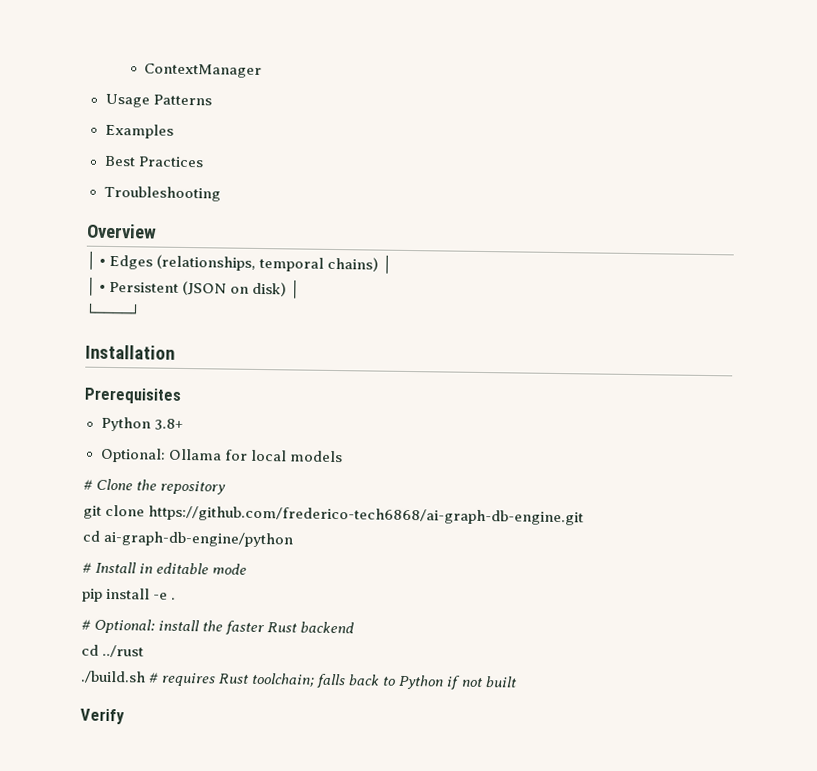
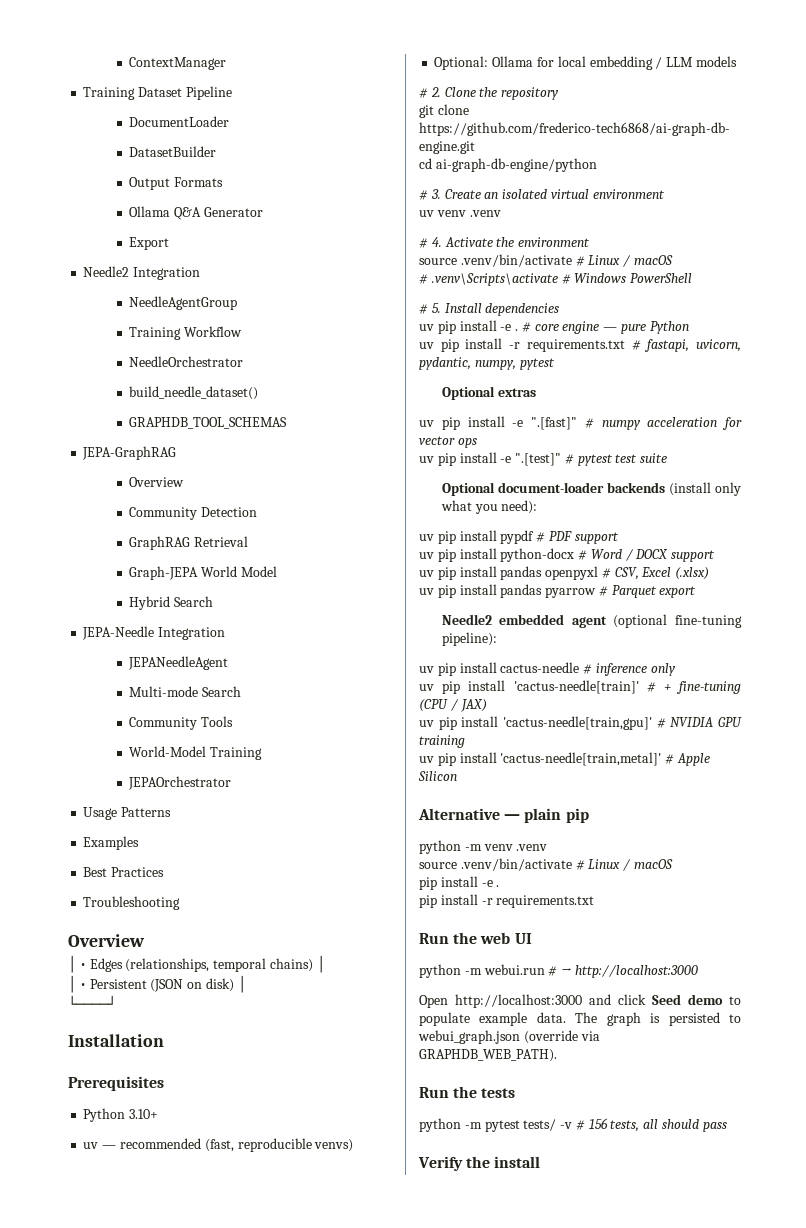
(263, 71) none -> [83,86,232,100] [129,116,230,127] [129,146,217,157] [129,177,223,190] [129,206,263,220] [129,237,170,250] [83,266,201,280] [129,296,238,310] [129,326,242,340] [129,356,244,367] [129,386,259,400] [129,417,288,429] [82,446,177,460] [129,477,185,487] [129,507,257,520] [129,536,248,550] [129,566,277,580] [129,596,213,610] [82,626,226,640] [128,656,229,670] [129,686,241,697] [129,716,233,730] [129,746,262,760] [128,776,232,790] // Training Dataset Pipeline // DocumentLoader // DatasetBuilder // Output Formats // Ollama Q&A Generator // Export // Needle2 Integration // NeedleAgentGroup // Training Workflow // NeedleOrchestrator // build_needle_dataset() // GRAPHDB_TOOL_SCHEMAS // JEPA-GraphRAG // Overview // Community Detection // GraphRAG Retrieval // Graph-JEPA World Model // Hybrid Search // JEPA-Needle Integration // JEPANeedleAgent // Multi-mode Search // Community Tools // World-Model Training // JEPAOrchestrator
[153,418,184,430] 3.8+ -> [129,1109,159,1119] [83,1138,354,1152] 3.10+ // uv — recommended (fast, reproducible venvs)
(287, 455) none -> [589,56,694,70] embedding / LLM
(93, 484) none -> [430,87,441,97] 2.
[95,561,248,575] [82,587,177,602] [81,618,355,636] [81,644,145,658] [80,670,517,690] Install in editable mode // pip install -e . // # Optional: install the faster Rust backend // cd ../rust // ./build.sh # requires Rust toolchain; falls back to Python if not built -> [430,189,665,199] [419,210,501,217] [419,237,591,248] [419,254,673,267] [419,273,693,286] [419,303,560,316] [419,320,689,334] [419,338,741,352] [419,357,555,370] [441,386,536,400] [419,416,742,430] [419,436,477,448] [419,452,668,466] [441,482,741,496] [440,500,538,514] [419,530,619,544] [419,548,716,562] [419,566,710,580] [419,584,697,598] [441,614,742,628] [441,632,497,646] [419,662,676,676] [419,680,741,694] [419,699,487,712] [419,716,742,730] [419,735,465,748] [419,752,710,766] [418,771,457,781] [418,808,589,823] [419,840,548,854] [419,858,673,871] [419,876,500,890] [419,894,595,908] [419,932,532,944] [419,964,698,978] [419,994,741,1008] [419,1012,741,1026] [418,1030,600,1044] [419,1049,557,1062] [419,1086,516,1098] [419,1118,727,1132] 3. Create an isolated virtual environment // uv venv .venv // # 4. Activate the environment // source .venv/bin/activate # Linux / macOS // # .venv\Scripts\activate # Windows PowerShell // # 5. Install dependencies // uv pip install -e . # core engine — pure Python // uv pip install -r requirements.txt # fastapi, uvicorn, pydantic, numpy, pytest // Optional extras // uv pip install -e ".[fast]" # numpy acceleration for vector ops // uv pip install -e ".[test]" # pytest test suite // Optional document-loader backends (install only what you need): // uv pip install pypdf # PDF support // uv pip install python-docx # Word / DOCX support // uv pip install pandas openpyxl # CSV, Excel (.xlsx) // uv pip install pandas pyarrow # Parquet export // Needle2 embedded agent (optional fine-tuning pipeline): // uv pip install cactus-needle # inference only // uv pip install 'cactus-needle[train]' # + fine-tuning (CPU / JAX) // uv pip install 'cactus-needle[train,gpu]' # NVIDIA GPU training // uv pip install 'cactus-needle[train,metal]' # Apple Silicon // Alternative — plain pip // python -m venv .venv // source .venv/bin/activate # Linux / macOS // pip install -e . // pip install -r requirements.txt // Run the web UI // python -m webui.run # → http://localhost:3000 // Open http://localhost:3000 and click Seed demo to populate example data. The graph is persisted to webui_graph.json (override via GRAPHDB_WEB_PATH). // Run the tests // python -m pytest tests/ -v # 156 tests, all should pass
(125, 716) none -> [466,1156,541,1168] the install

